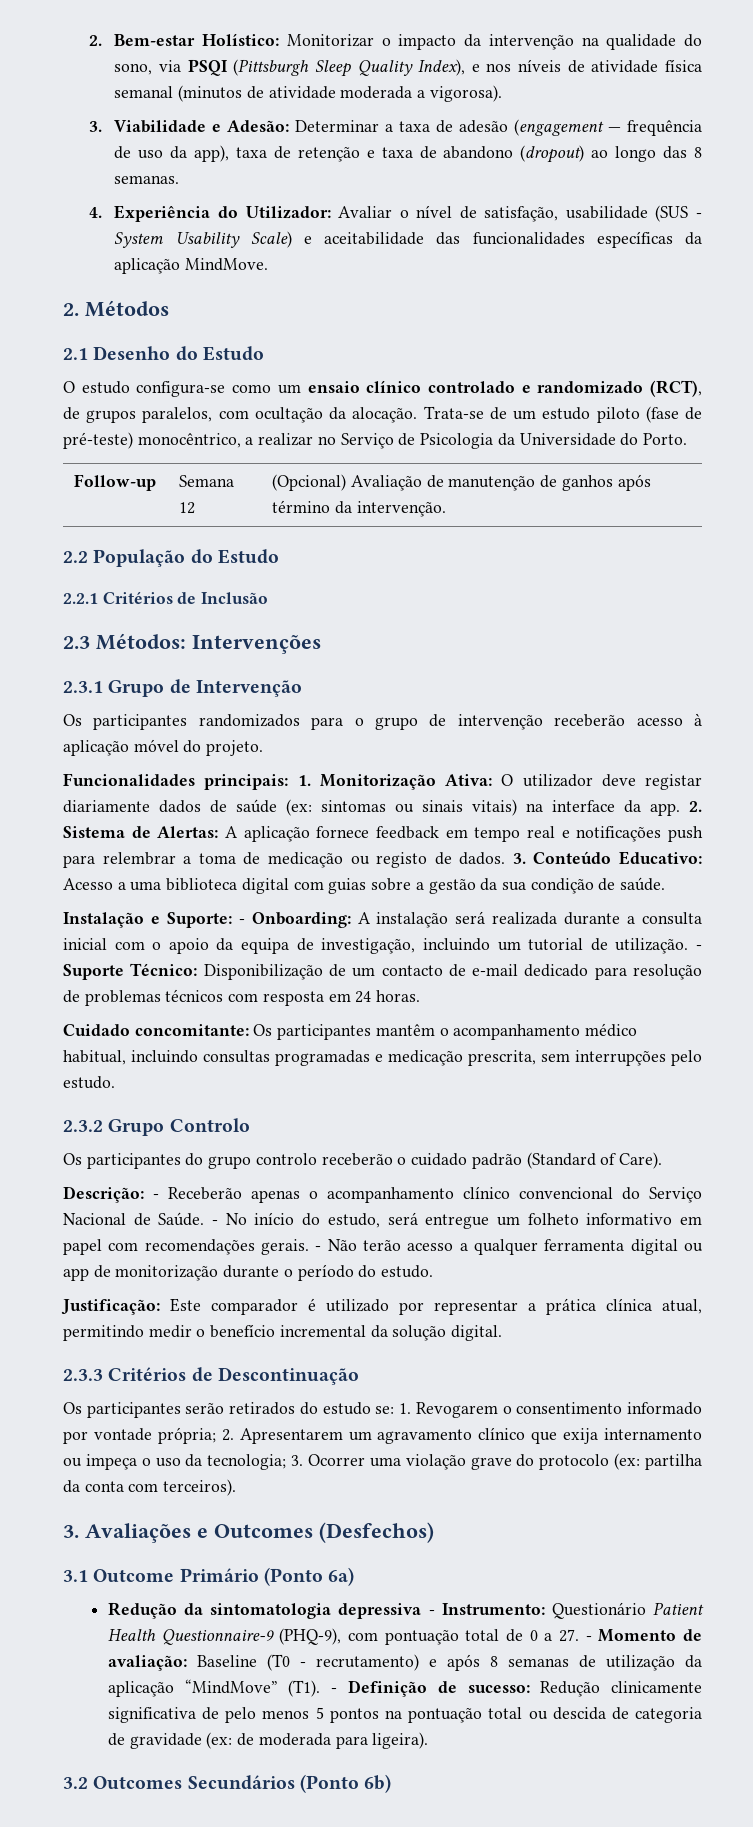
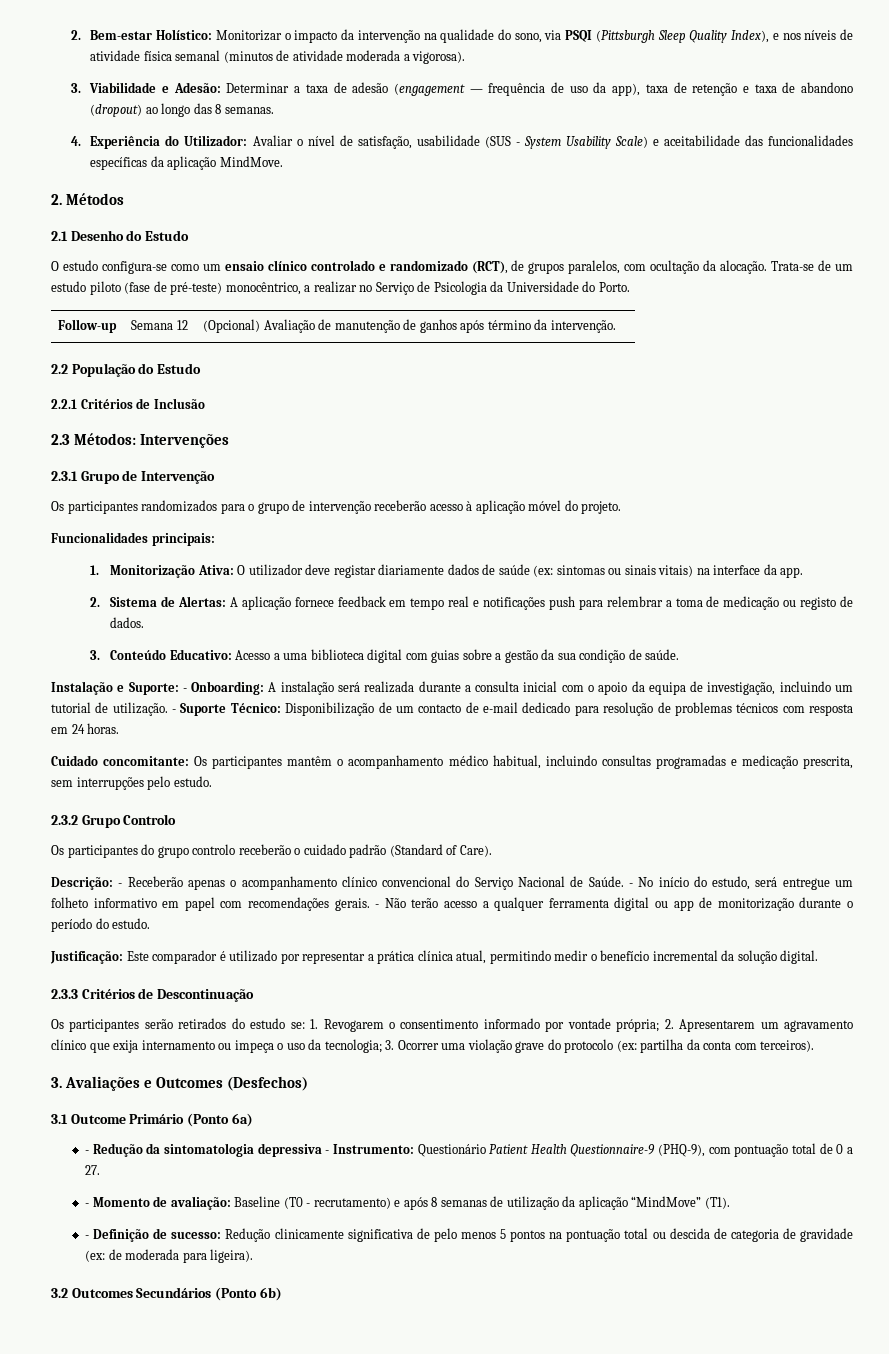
(289, 782) none -> (215, 539) //
(680, 809) none -> (804, 572) //
(506, 858) none -> (145, 622) //
(355, 1576) none -> [84,1150,89,1154] -
(579, 1635) none -> (100, 1170) //
(321, 1688) none -> (730, 1203) //

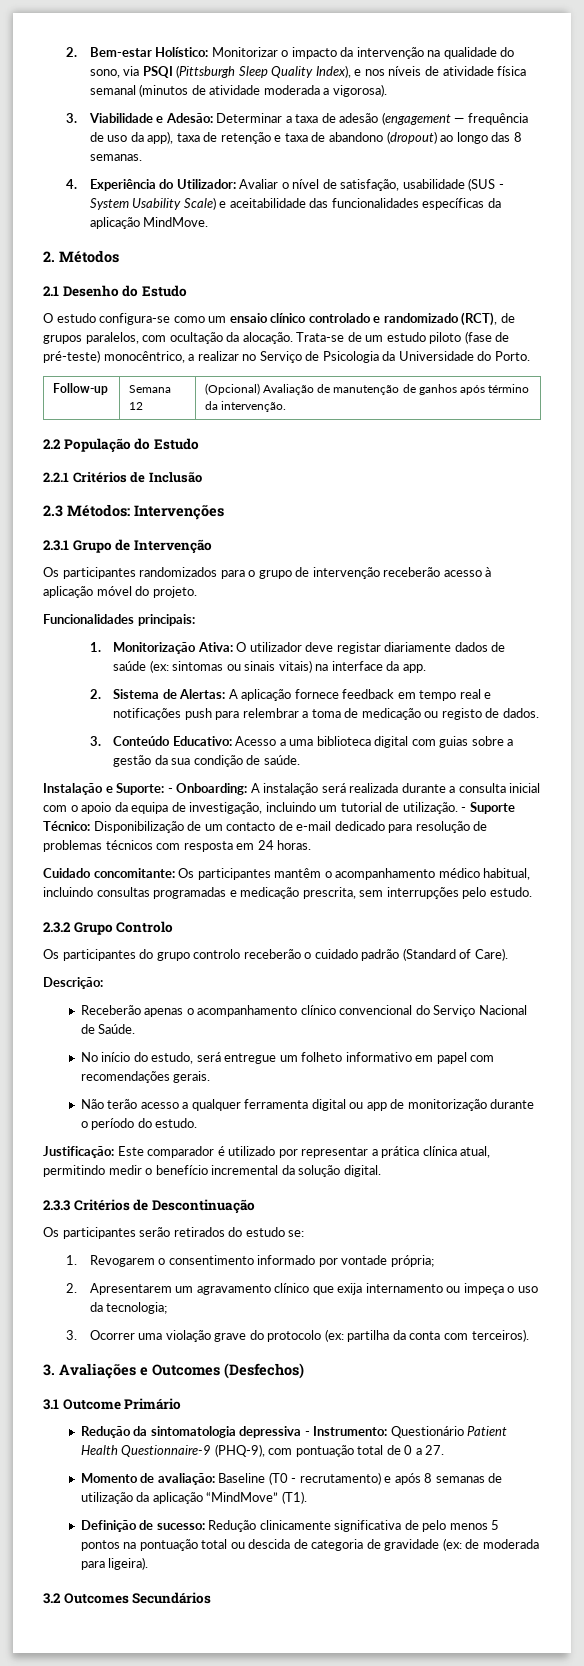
[118,883,123,887] - -> (103, 983) //
[628,883,633,887] - -> (136, 1029) //
[375,904,380,908] - -> (211, 1077) //
(305, 1025) none -> (305, 1233) //
(660, 1025) none -> (434, 1261) //
(382, 1046) none -> (168, 1308) //
[186,1113,253,1127] [84,1150,89,1154] (Ponto 6a) // - -> (182, 1404) //
[84,1203,89,1207] - -> (445, 1450) none
[84,1235,89,1239] - -> (307, 1497) none
[214,1287,282,1301] (Ponto 6b) -> (212, 1598) none

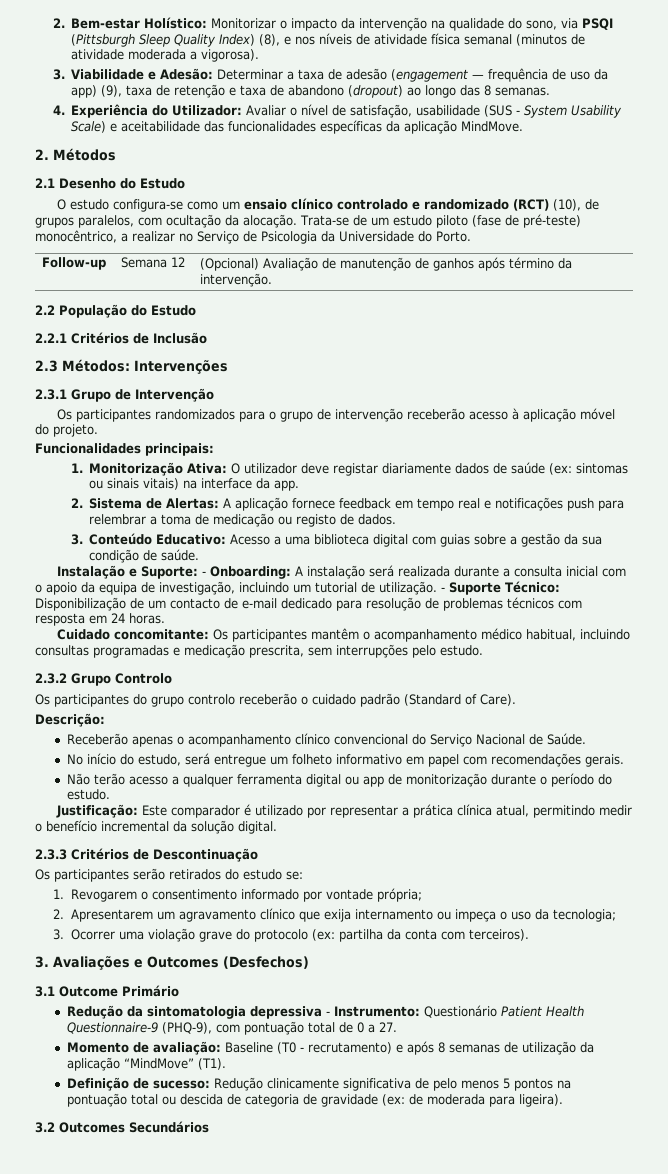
[315,65,351,78] Index), -> [219,34,281,46] Index) (8),
[147,131,174,144] app), -> [71,85,123,98] app) (9),
[461,312,498,326] (RCT), -> [513,199,582,211] (RCT) (10),

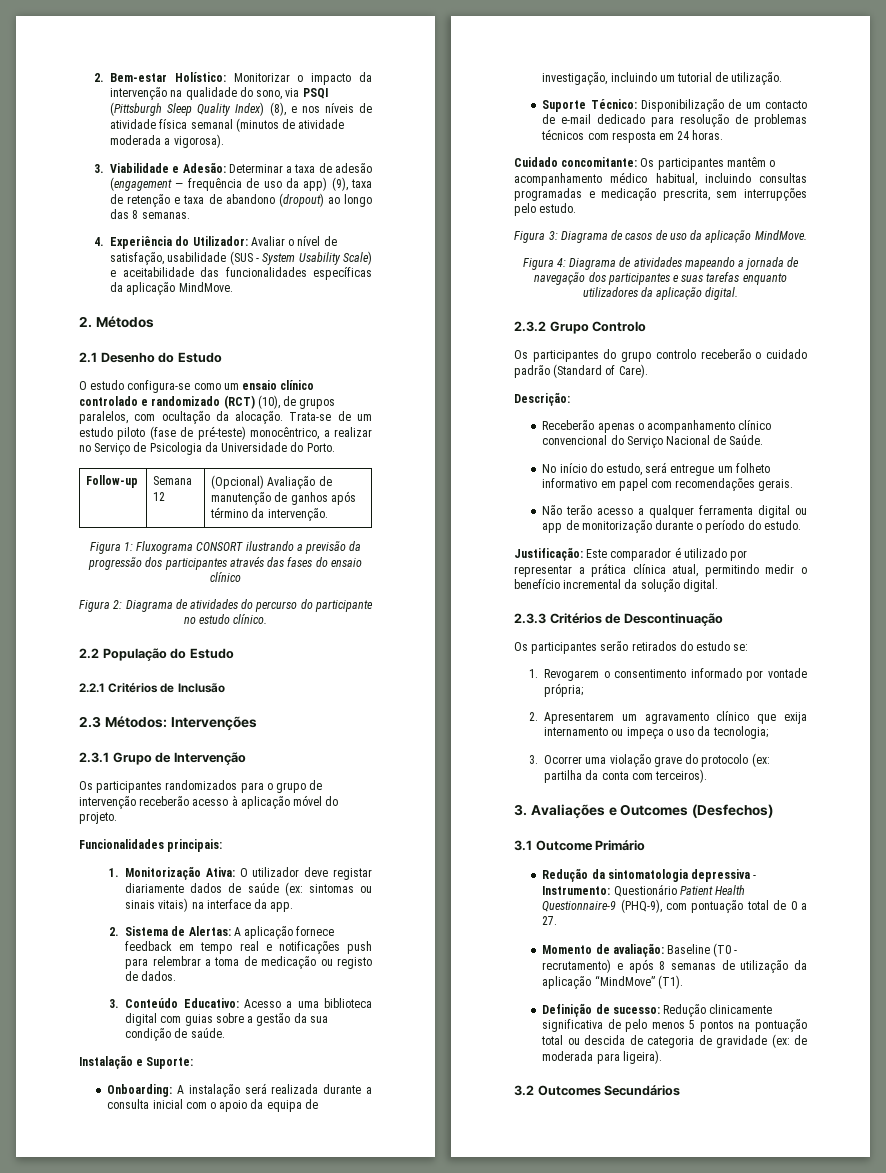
(273, 280) none -> [89,541,362,554] [88,556,362,570] [210,572,241,582] [79,599,373,612] [183,614,268,624] // Figura 1: Fluxograma CONSORT ilustrando a previsão da progressão dos participantes através das fases do ensaio clínico // Figura 2: Diagrama de atividades do percurso do participante no estudo clínico.
[202,571,207,576] - -> (194, 1063) //
[441,587,445,592] - -> (783, 78) //
(483, 650) none -> [514,230,807,243] [522,257,800,270] [534,272,787,285] [582,287,739,300] // Figura 3: Diagrama de casos de uso da aplicação MindMove. // Figura 4: Diagrama de atividades mapeando a jornada de navegação dos participantes e suas tarefas enquanto utilizadores da aplicação digital.

